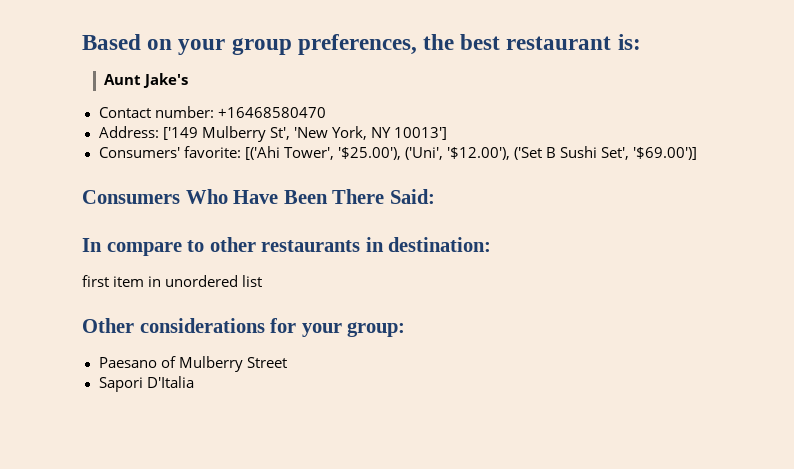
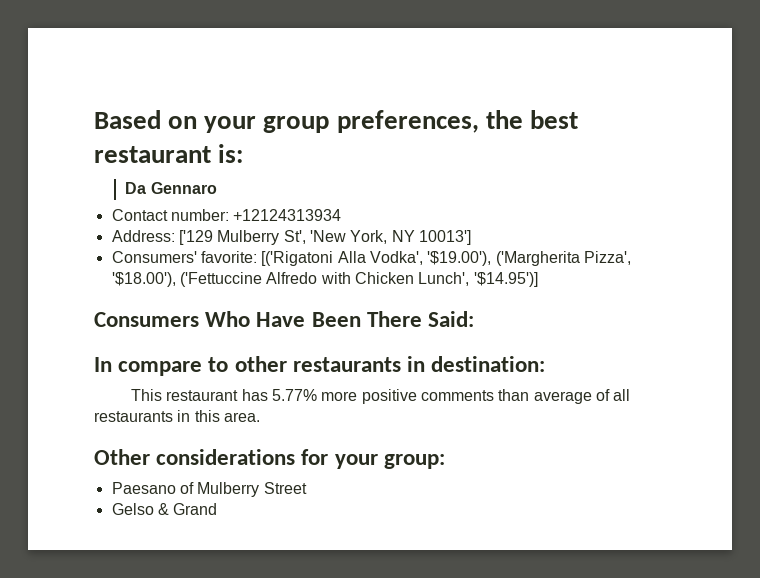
[103,73,188,88] Aunt Jake's -> [125,182,217,194] Da Gennaro
[217,107,326,118] +16468580470 -> [233,209,342,221] +12124313934
[162,127,198,140] ['149 -> [178,230,213,245] ['129
[244,146,698,160] [('Ahi Tower', '$25.00'), ('Uni', '$12.00'), ('Set B Sushi Set', '$69.00')] -> [261,251,631,266] [111,272,538,287] [('Rigatoni Alla Vodka', '$19.00'), ('Margherita Pizza', '$18.00'), ('Fettuccine Alfredo with Chicken Lunch', '$14.95')]
[82,275,263,287] first item in unordered list -> [131,389,631,404] [94,410,260,422] This restaurant has 5.77% more positive comments than average of all restaurants in this area.
[98,376,194,392] Sapori D'Italia -> [111,503,218,515] Gelso & Grand

